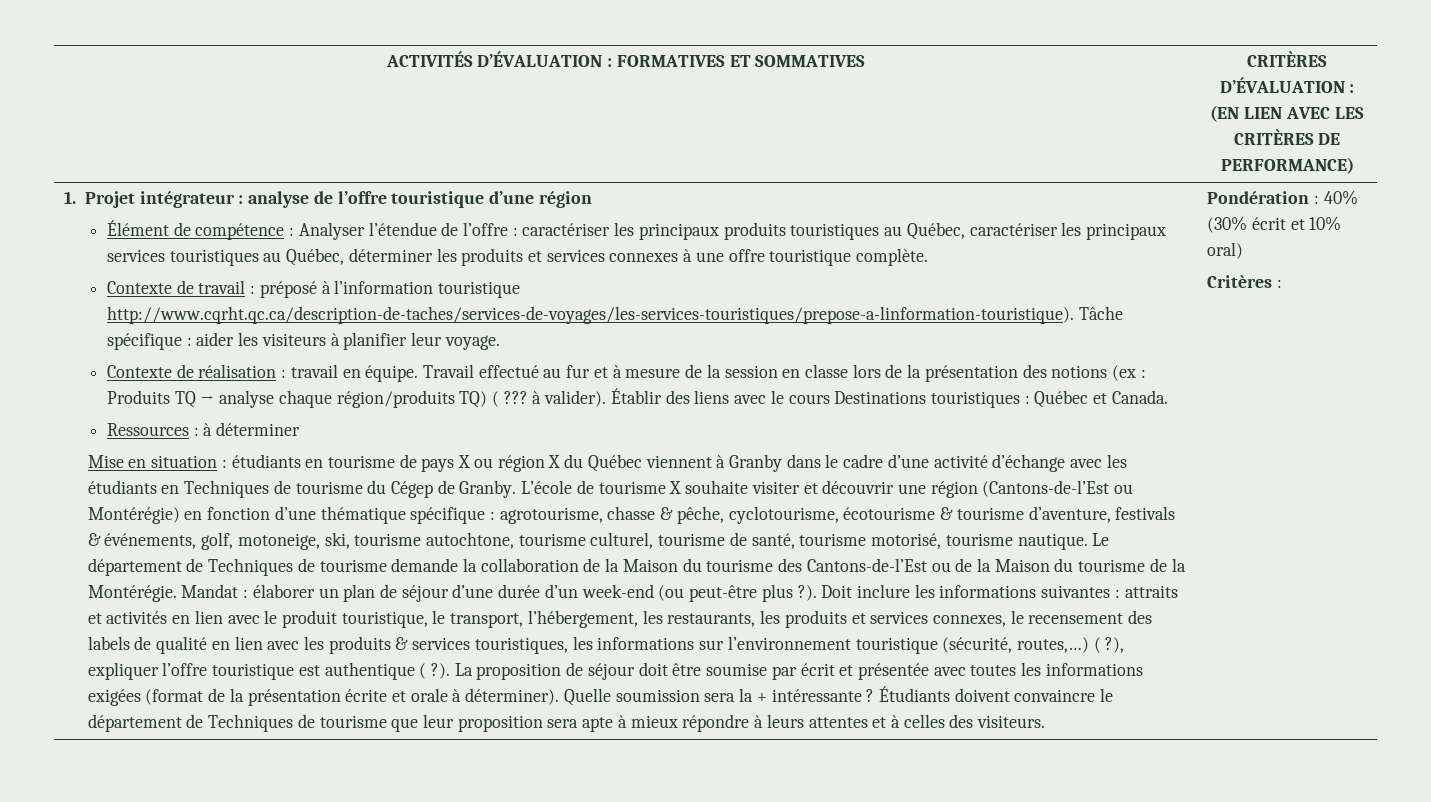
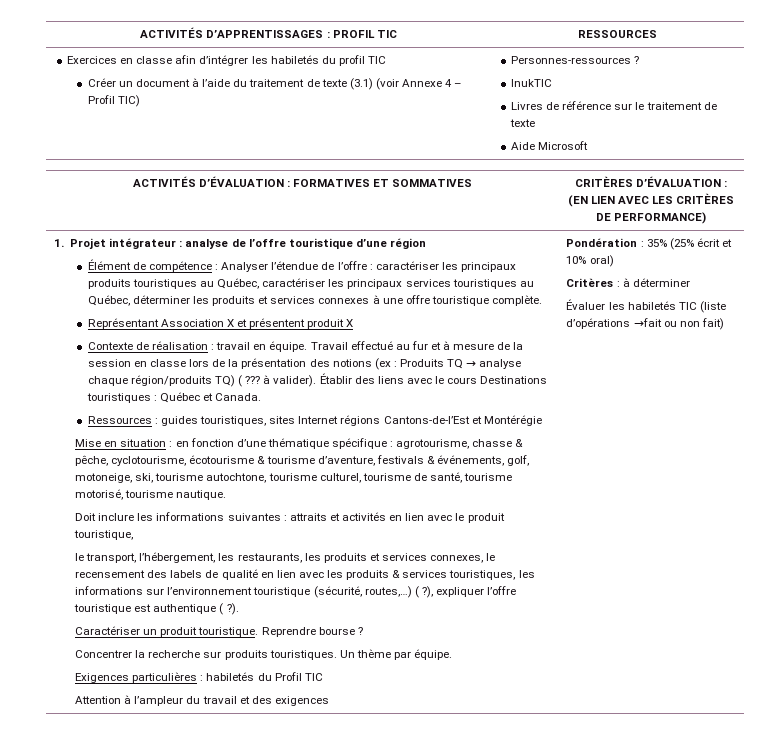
[385,51,473,67] ACTIVITÉS -> [140,27,397,38] [577,30,657,38] [67,55,387,66] [87,78,463,90] [87,95,140,107] [511,56,640,64] [511,79,553,87] [511,101,717,110] [510,119,536,127] [511,141,589,150] [132,176,196,187] ACTIVITÉS D’APPRENTISSAGES : PROFIL TIC | RESSOURCES // Exercices en classe afin d’intégrer les habiletés du profil TIC // Créer un document à l’aide du traitement de texte (3.1) (voir Annexe 4 – Profil TIC) | Personnes-ressources ? // InukTIC // Livres de référence sur le traitement de texte // Aide Microsoft // ACTIVITÉS
[106,280,520,298] [106,306,1123,324] [106,332,500,350] Contexte de travail : préposé à l’information touristique http://www.cqrht.qc.ca/description-de-taches/services-de-voyages/les-services-touristiques/prepose-a-linformation-touristique). Tâche spécifique : aider les visiteurs à planifier leur voyage. -> [87,318,354,329] Représentant Association X et présentent produit X
[203,422,301,436] [87,454,1127,472] [87,480,1134,498] [87,507,180,524] à déterminer // Mise en situation : étudiants en tourisme de pays X ou région X du Québec viennent à Granby dans le cadre d’une activité d’échange avec les étudiants en Techniques de tourisme du Cégep de Granby. L’école de tourisme X souhaite visiter et découvrir une région (Cantons-de-l’Est ou Montérégie) -> [161,415,542,426] [75,439,173,447] guides touristiques, sites Internet régions Cantons-de-l’Est et Montérégie // Mise en situation :
[1092,533,1110,546] [87,558,1186,576] [87,584,817,602] Le département de Techniques de tourisme demande la collaboration de la Maison du tourisme des Cantons-de-l’Est ou de la Maison du tourisme de la Montérégie. Mandat : élaborer un plan de séjour d’une durée d’un week-end (ou peut-être plus ?). -> (227, 495) //
(428, 619) none -> (134, 535) //
[454,662,1143,680] [87,686,1114,706] [87,714,1046,732] La proposition de séjour doit être soumise par écrit et présentée avec toutes les informations exigées (format de la présentation écrite et orale à déterminer). Quelle soumission sera la + intéressante ? Étudiants doivent convaincre le département de Techniques de tourisme que leur proposition sera apte à mieux répondre à leurs attentes et à celles des visiteurs. -> [75,626,363,637] [75,649,453,660] [75,672,323,683] [75,695,329,706] // Caractériser un produit touristique. Reprendre bourse ? // Concentrer la recherche sur produits touristiques. Un thème par équipe. // Exigences particulières : habiletés du Profil TIC // Attention à l’ampleur du travail et des exigences
[1323,190,1358,205] [1207,216,1248,233] 40% (30% -> [646,238,694,250] 35% (25%
(1282, 283) none -> [622,278,690,287] [566,299,726,313] [566,318,724,330] à déterminer // Évaluer les habiletés TIC (liste d’opérations →fait ou non fait)

